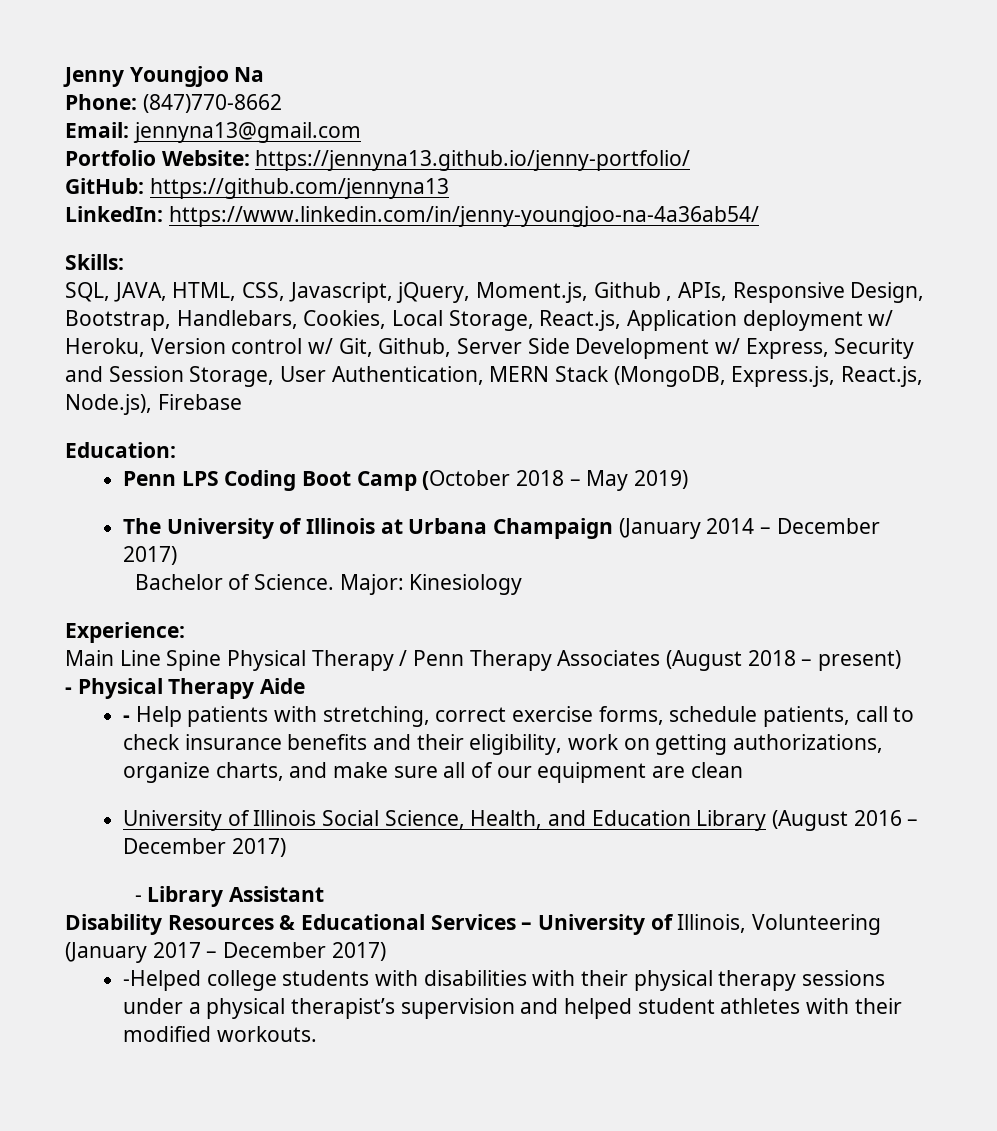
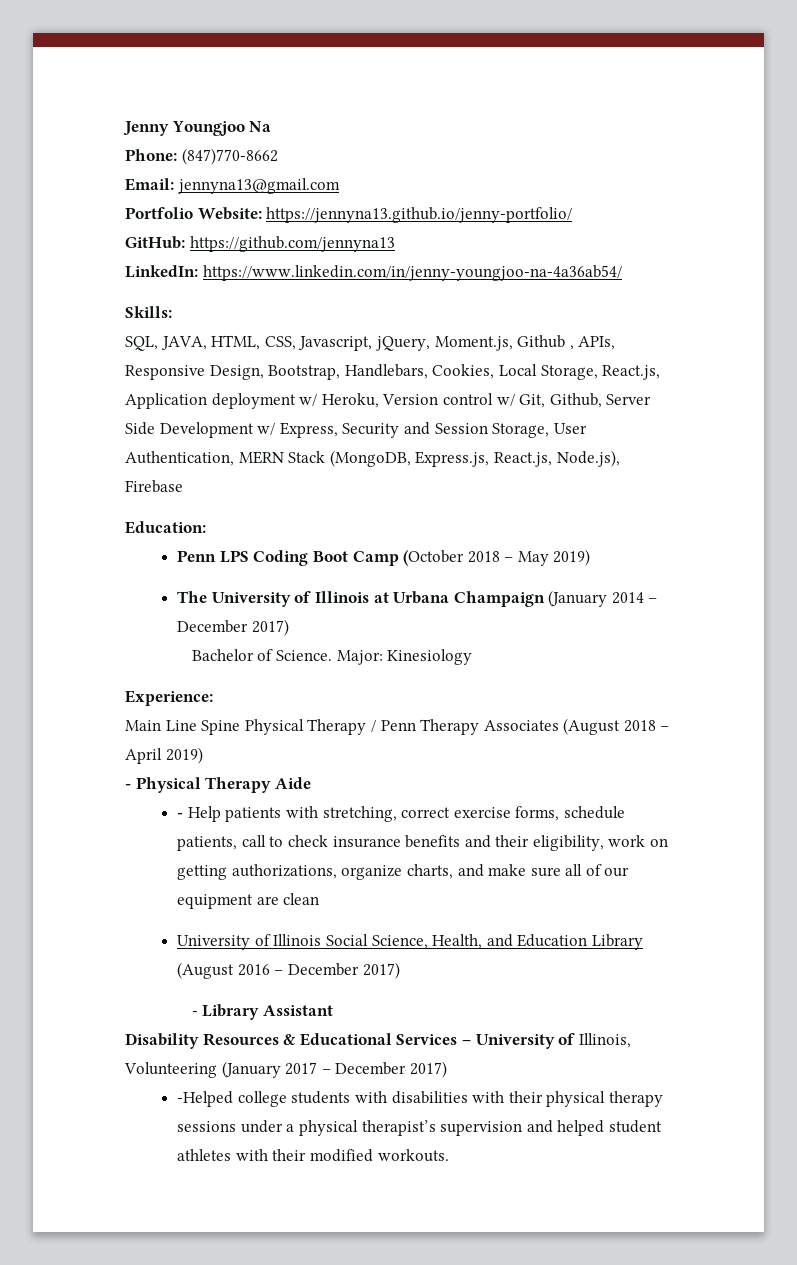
[818,650,902,671] present) -> [125,747,203,764] April 2019)

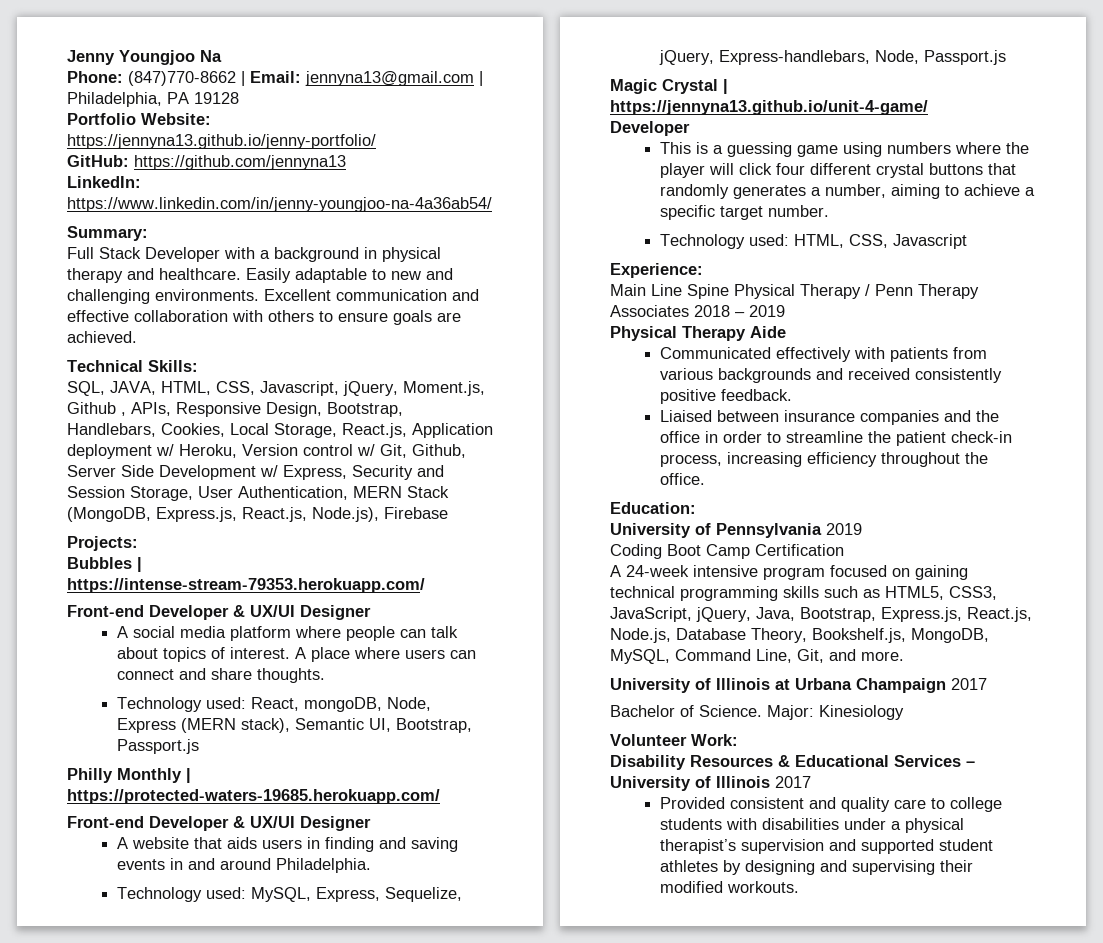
(278, 156) // -> [241,71,245,86] |
(340, 186) none -> [479,71,483,86] [67,92,239,107] | Philadelphia, PA 19128
(622, 273) none -> [67,226,148,241] [67,247,441,262] [67,268,453,283] [67,289,479,304] [67,310,461,325] [67,331,137,343] [67,360,143,372] Summary: // Full Stack Developer with a background in physical therapy and healthcare. Easily adaptable to new and challenging environments. Excellent communication and effective collaboration with others to ensure goals are achieved. // Technical
[125,521,206,534] [177,549,591,566] [177,590,658,607] [177,619,289,636] [191,649,473,665] Education: // Penn LPS Coding Boot Camp (October 2018 – May 2019) // The University of Illinois at Urbana Champaign (January 2014 – December 2017) // Bachelor of Science. Major: Kinesiology -> [67,536,138,551] [67,557,142,572] [67,578,425,593] [67,605,371,620] [116,626,458,641] [116,647,476,662] [116,668,325,683] [116,697,431,712] [116,718,472,733] [116,739,199,754] [67,768,191,783] [67,789,440,804] [67,816,371,831] [116,837,458,852] [116,858,371,873] [116,887,462,902] [658,50,1006,65] [610,79,728,94] [610,100,928,115] [610,121,690,136] [659,142,1029,157] [659,163,1016,178] [659,184,1035,199] [659,205,829,220] [659,234,967,249] Projects: // Bubbles | https://intense-stream-79353.herokuapp.com/ // Front-end Developer & UX/UI Designer // A social media platform where people can talk about topics of interest. A place where users can connect and share thoughts. // Technology used: React, mongoDB, Node, Express (MERN stack), Semantic UI, Bootstrap, Passport.js // Philly Monthly | https://protected-waters-19685.herokuapp.com/ // Front-end Developer & UX/UI Designer // A website that aids users in finding and saving events in and around Philadelphia. // Technology used: MySQL, Express, Sequelize, jQuery, Express-handlebars, Node, Passport.js // Magic Crystal | https://jennyna13.github.io/unit-4-game/ // Developer // This is a guessing game using numbers where the player will click four different crystal buttons that randomly generates a number, aiming to achieve a specific target number. // Technology used: HTML, CSS, Javascript
[563,718,670,735] [125,747,203,764] [125,784,131,789] (August 2018 – April 2019) // - -> [694,305,785,317] 2018 – 2019 //
[177,806,625,822] [177,835,669,851] [177,864,630,880] [177,893,320,909] [177,934,643,950] [177,962,400,979] [191,1004,334,1020] - Help patients with stretching, correct exercise forms, schedule patients, call to check insurance benefits and their eligibility, work on getting authorizations, organize charts, and make sure all of our equipment are clean // University of Illinois Social Science, Health, and Education Library (August 2016 – December 2017) // - Library Assistant -> [659,347,987,362] [659,368,1002,383] [659,389,792,404] [659,410,999,425] [659,431,1012,446] [659,452,988,467] [659,473,705,485] [610,502,696,514] [610,523,862,538] [610,544,844,559] [610,565,968,580] [610,586,997,601] [610,607,1032,622] [610,628,989,643] [610,649,904,664] [610,678,987,693] [610,705,904,720] [610,734,738,746] Communicated effectively with patients from various backgrounds and received consistently positive feedback. // Liaised between insurance companies and the office in order to streamline the patient check-in process, increasing efficiency throughout the office. // Education: // University of Pennsylvania 2019 // Coding Boot Camp Certification // A 24-week intensive program focused on gaining technical programming skills such as HTML5, CSS3, JavaScript, jQuery, Java, Bootstrap, Express.js, React.js, Node.js, Database Theory, Bookshelf.js, MongoDB, MySQL, Command Line, Git, and more. // University of Illinois at Urbana Champaign 2017 // Bachelor of Science. Major: Kinesiology // Volunteer Work:
[578,1033,631,1048] [124,1061,447,1078] [177,1091,663,1107] [177,1121,237,1132] Illinois, Volunteering (January 2017 – December 2017) // -Helped college students with disabilities with their physical therapy sessions -> [716,776,811,788] [659,797,1002,812] [659,818,839,830] Illinois 2017 // Provided consistent and quality care to college students with disabilities
[557,1120,605,1136] helped -> [860,839,934,854] supported
[235,1149,268,1161] with -> [722,860,935,875] by designing and supervising

